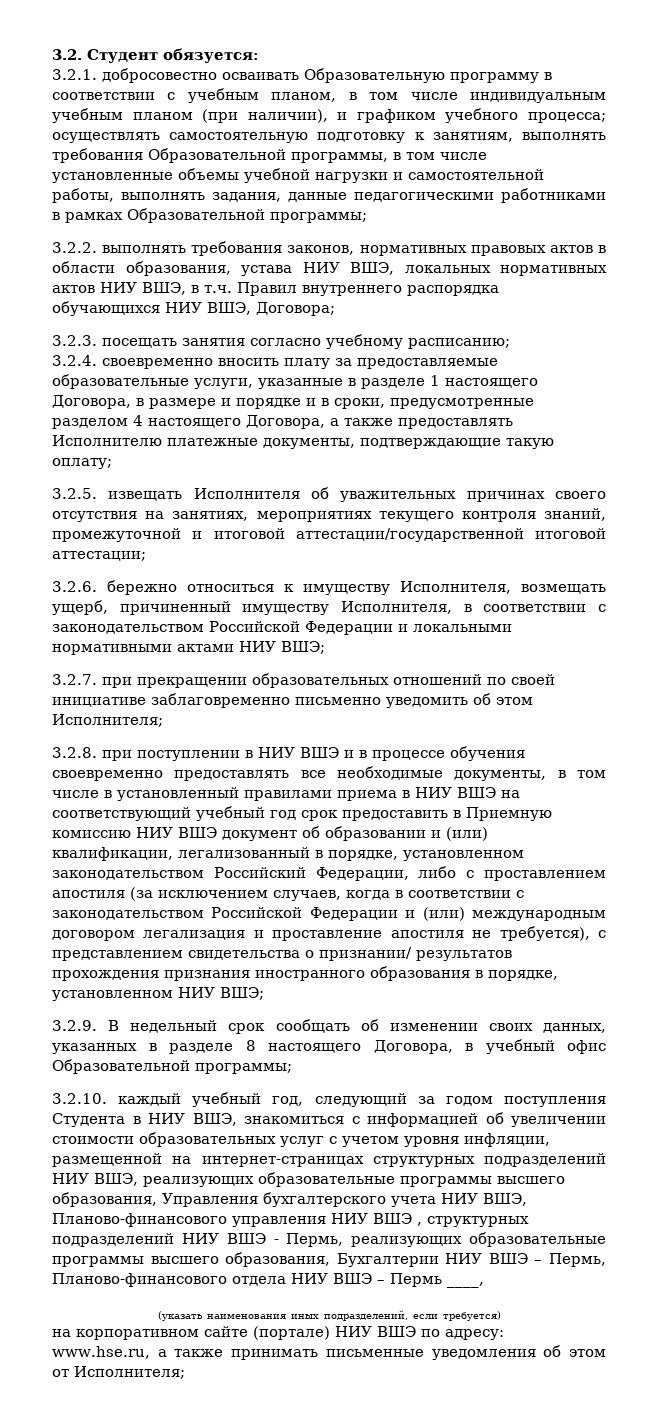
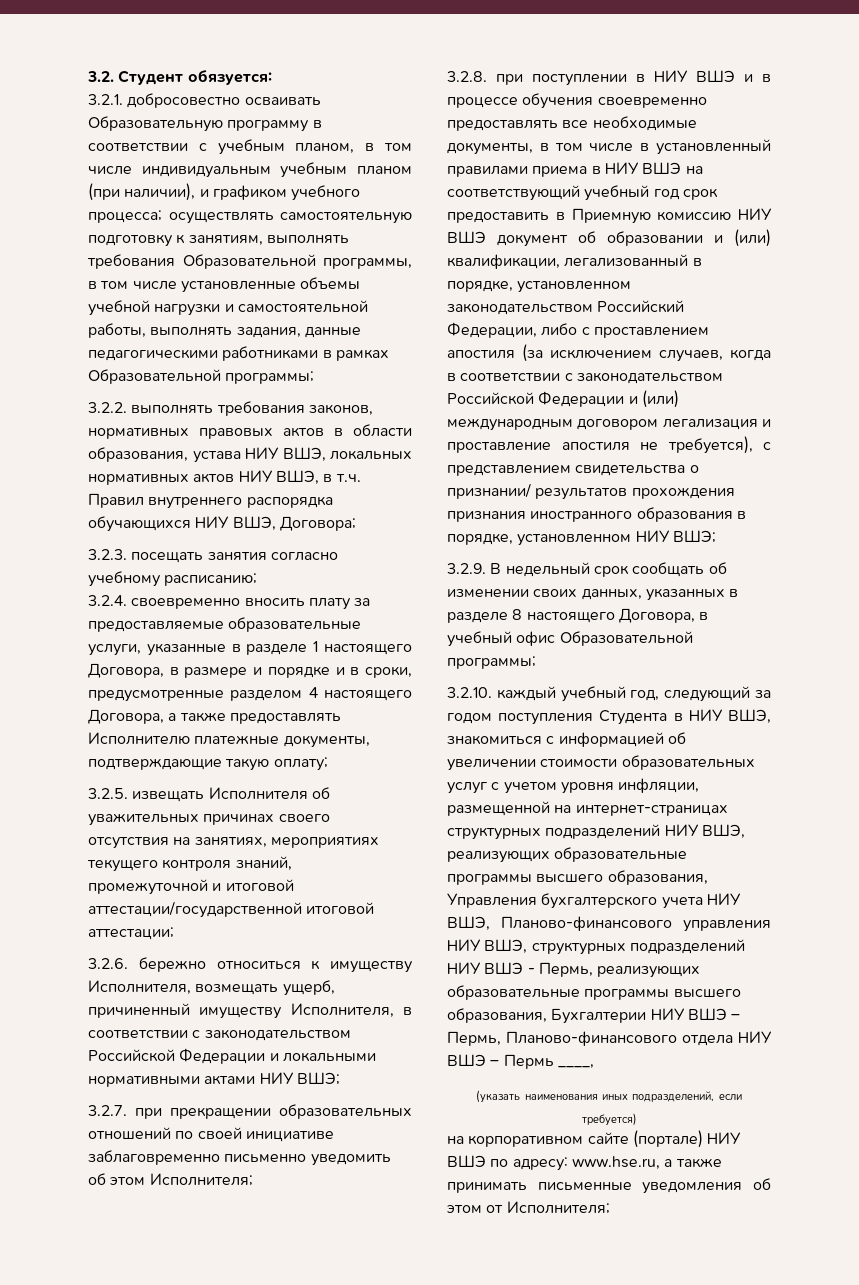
[373,1213,422,1226] ВШЭ , -> [484,939,528,954] ВШЭ,

